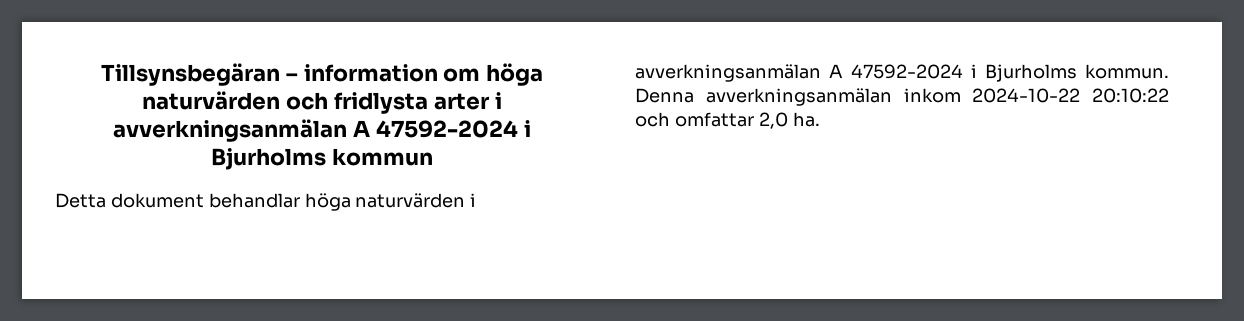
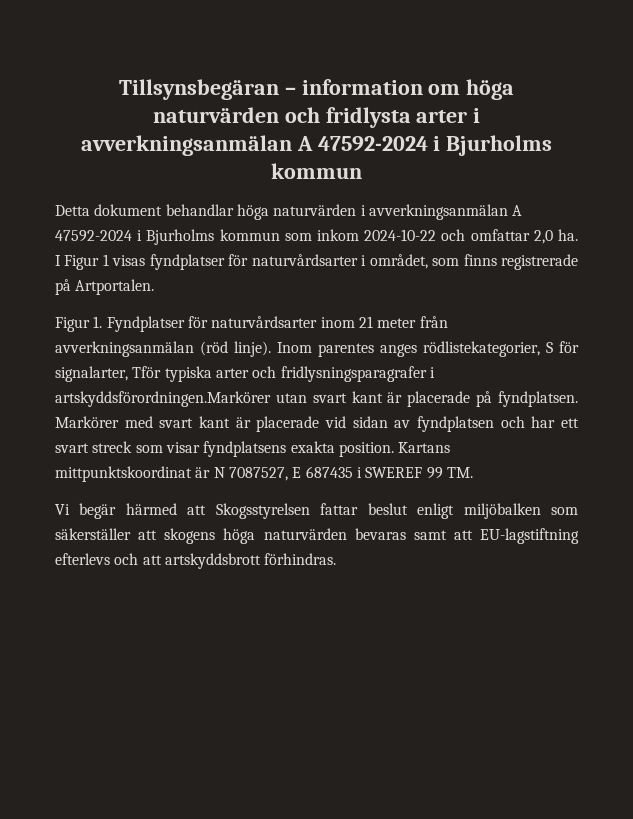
[1085,64,1169,79] [635,88,892,106] kommun. Denna avverkningsanmälan -> [219,229,312,241] kommun som
[1092,88,1169,103] 20:10:22 -> (437, 235) none
(820, 119) none -> [55,254,578,270] [55,279,155,295] [55,316,448,332] [55,341,579,357] [55,366,435,382] [55,391,578,407] [55,416,580,432] [55,441,451,457] [55,466,473,482] [55,503,578,519] [55,528,579,544] [55,553,337,569] I Figur 1 visas fyndplatser för naturvårdsarter i området, som finns registrerade på Artportalen. // Figur 1. Fyndplatser för naturvårdsarter inom 21 meter från avverkningsanmälan (röd linje). Inom parentes anges rödlistekategorier, S för signalarter, Tför typiska arter och fridlysningsparagrafer i artskyddsförordningen.Markörer utan svart kant är placerade på fyndplatsen. Markörer med svart kant är placerade vid sidan av fyndplatsen och har ett svart streck som visar fyndplatsens exakta position. Kartans mittpunktskoordinat är N 7087527, E 687435 i SWEREF 99 TM. // Vi begär härmed att Skogsstyrelsen fattar beslut enligt miljöbalken som säkerställer att skogens höga naturvärden bevaras samt att EU-lagstiftning efterlevs och att artskyddsbrott förhindras.

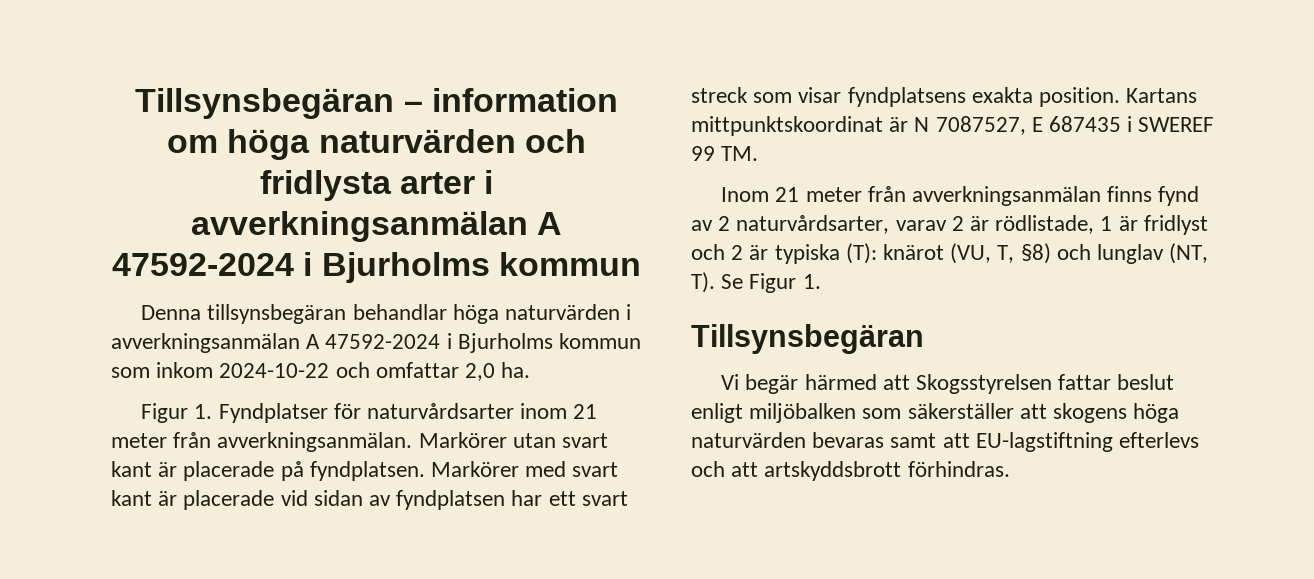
[55,204,163,216] Detta dokument -> [141,304,347,324] Denna tillsynsbegäran
[55,254,578,270] [55,279,155,295] I Figur 1 visas fyndplatser för naturvårdsarter i området, som finns registrerade på Artportalen. -> (531, 370) none
[55,341,579,357] [55,366,435,382] [55,391,271,407] avverkningsanmälan (röd linje). Inom parentes anges rödlistekategorier, S för signalarter, Tför typiska arter och fridlysningsparagrafer i artskyddsförordningen.Markörer -> [217,432,507,452] avverkningsanmälan. Markörer
[500,416,525,428] och -> (506, 500) none
(473, 472) none -> [721,186,1200,206] [691,215,1208,235] [691,243,1209,264] [691,272,821,293] [691,324,924,354] // Inom 21 meter från avverkningsanmälan finns fynd av 2 naturvårdsarter, varav 2 är rödlistade, 1 är fridlyst och 2 är typiska (T): knärot (VU, T, §8) och lunglav (NT, T). Se Figur 1. // Tillsynsbegäran

